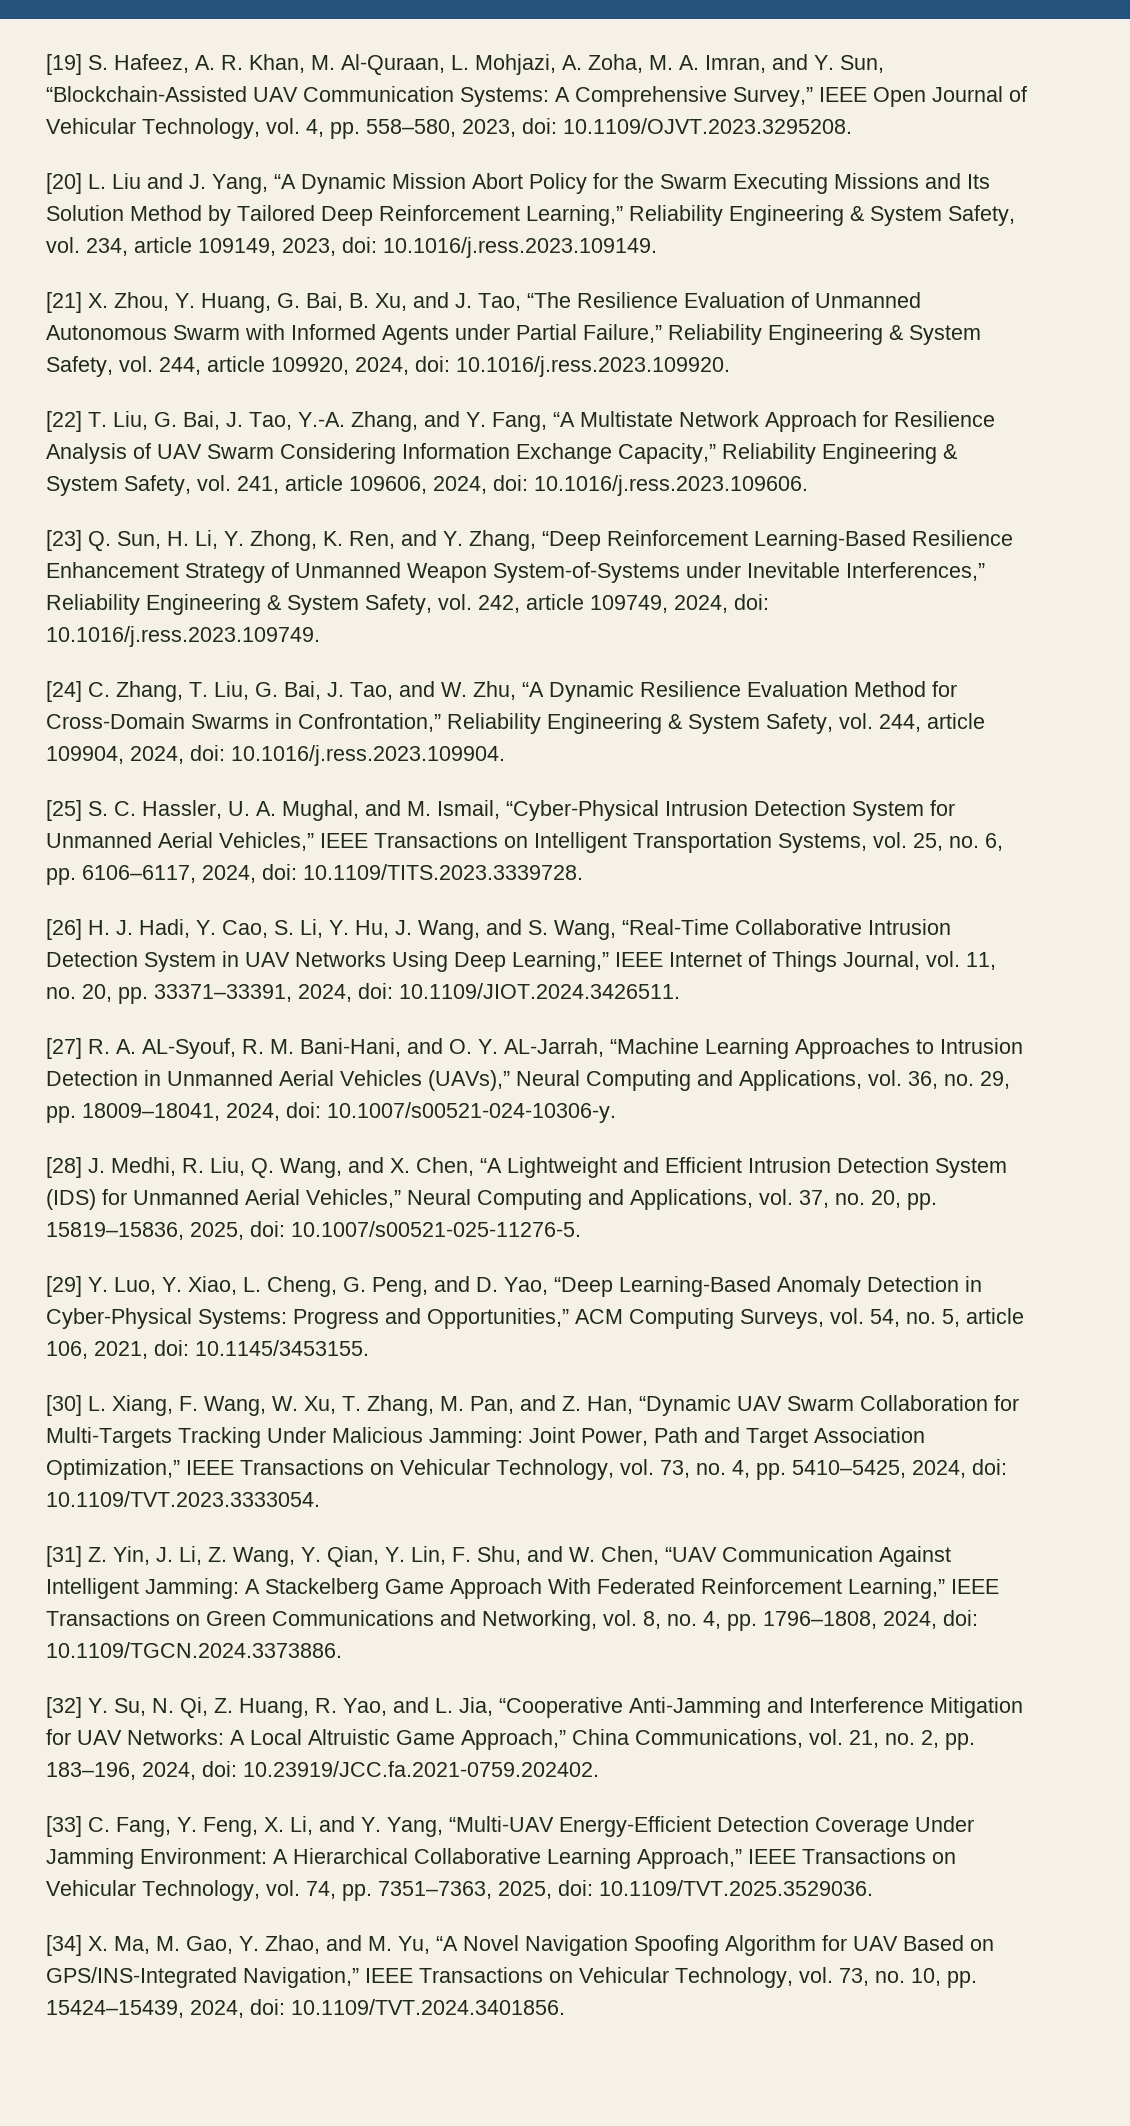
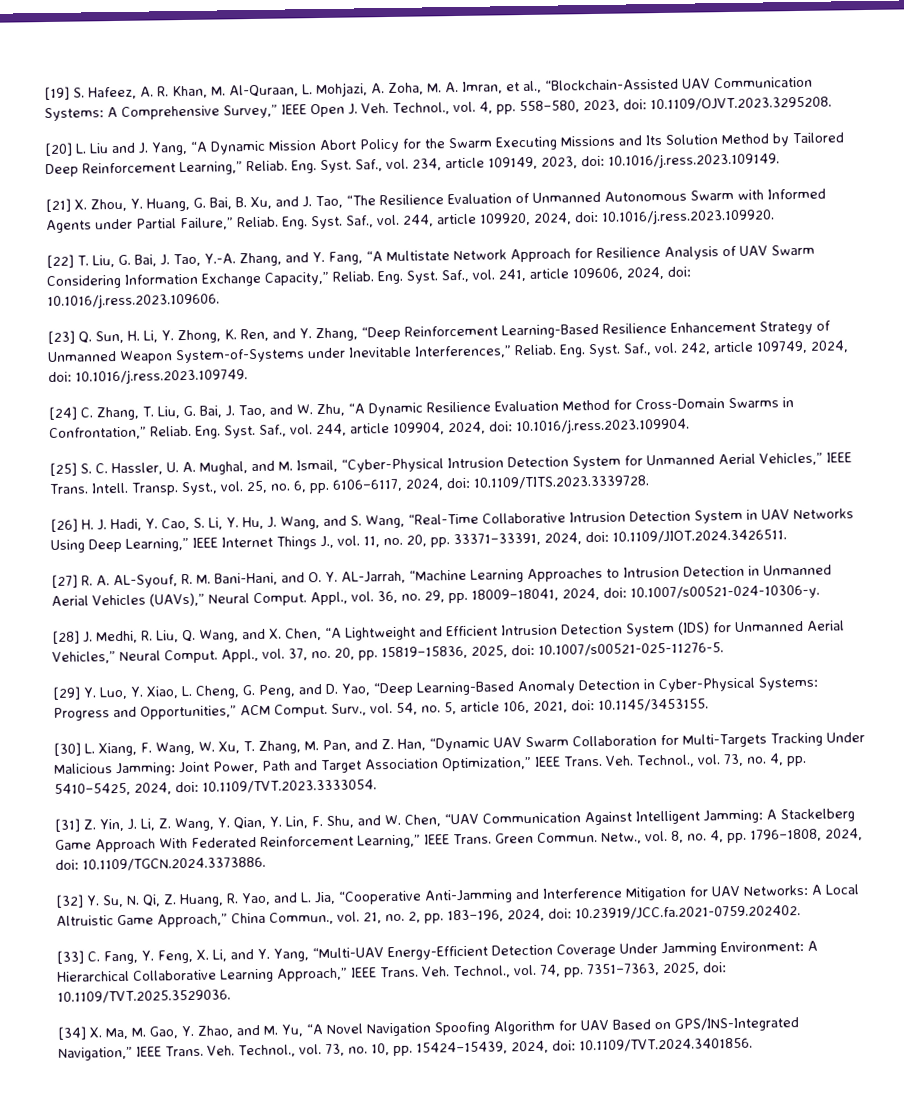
[772,54,884,73] and Y. Sun, -> [506,80,542,94] et al.,
[932,86,1027,102] [46,118,260,139] Journal of Vehicular Technology, -> [348,102,450,115] J. Veh. Technol.,
[629,205,1015,226] Reliability Engineering & System Safety, -> [246,159,383,174] Reliab. Eng. Syst. Saf.,
[668,324,981,345] [46,356,113,377] Reliability Engineering & System Safety, -> [237,215,374,230] Reliab. Eng. Syst. Saf.,
[722,443,957,464] [46,475,191,496] Reliability Engineering & System Safety, -> [332,269,469,285] Reliab. Eng. Syst. Saf.,
[46,594,432,615] Reliability Engineering & System Safety, -> [514,343,652,358] Reliab. Eng. Syst. Saf.,
[447,713,833,734] Reliability Engineering & System Safety, -> [150,424,287,439] Reliab. Eng. Syst. Saf.,
[374,832,867,853] Transactions on Intelligent Transportation Systems, -> [49,481,218,496] Trans. Intell. Transp. Syst.,
[748,951,920,972] of Things Journal, -> [276,535,334,550] Things J.,
[586,1070,862,1091] Computing and Applications, -> [253,591,348,607] Comput. Appl.,
[477,1189,753,1210] Computing and Applications, -> [164,648,259,664] Comput. Appl.,
[629,1308,824,1329] Computing Surveys, -> [274,703,367,718] Comput. Surv.,
[240,1459,614,1480] Transactions on Vehicular Technology, -> [562,754,695,768] Trans. Veh. Technol.,
[46,1610,597,1631] Transactions on Green Communications and Networking, -> [453,832,642,845] Trans. Green Commun. Netw.,
[635,1729,803,1748] Communications, -> [269,911,334,925] Commun.,
[802,1848,956,1864] [46,1880,260,1901] Transactions on Vehicular Technology, -> [380,965,511,979] Trans. Veh. Technol.,
[419,1967,793,1988] Transactions on Vehicular Technology, -> [165,1044,296,1058] Trans. Veh. Technol.,

